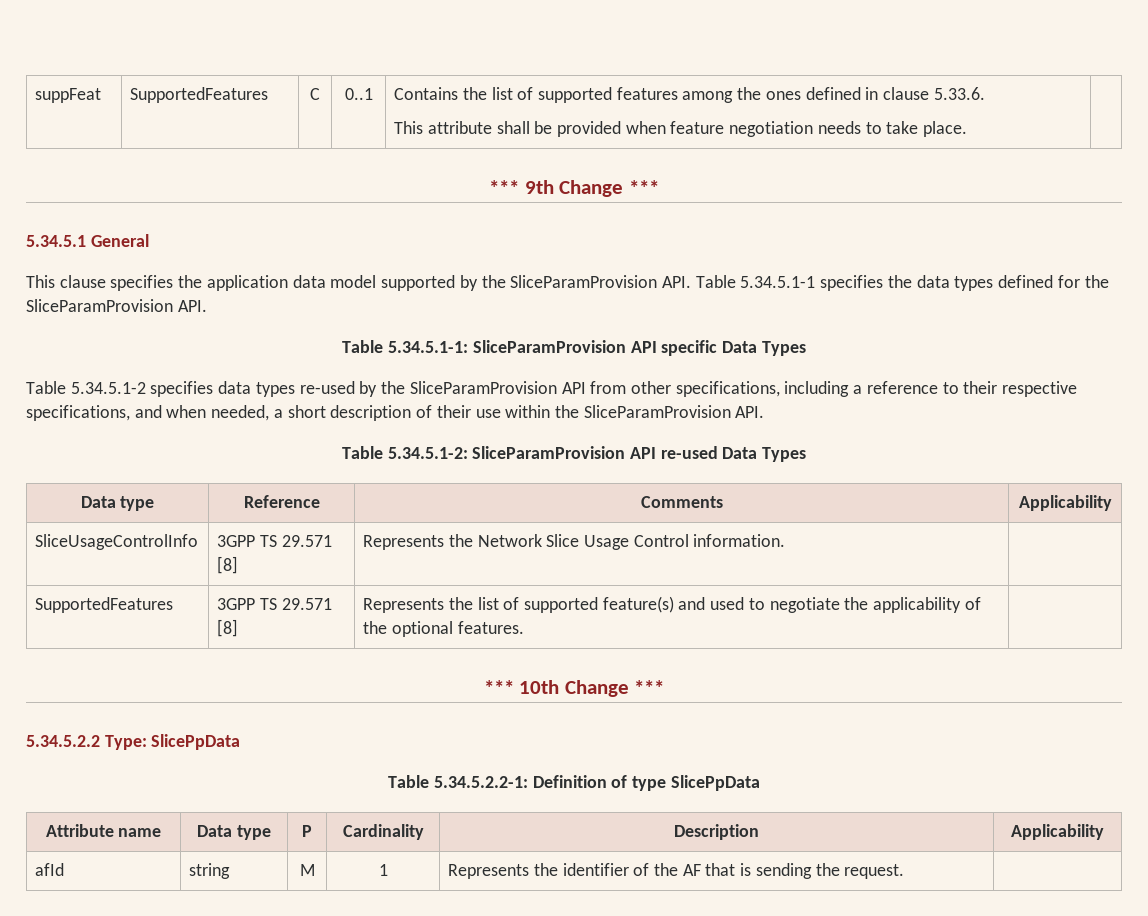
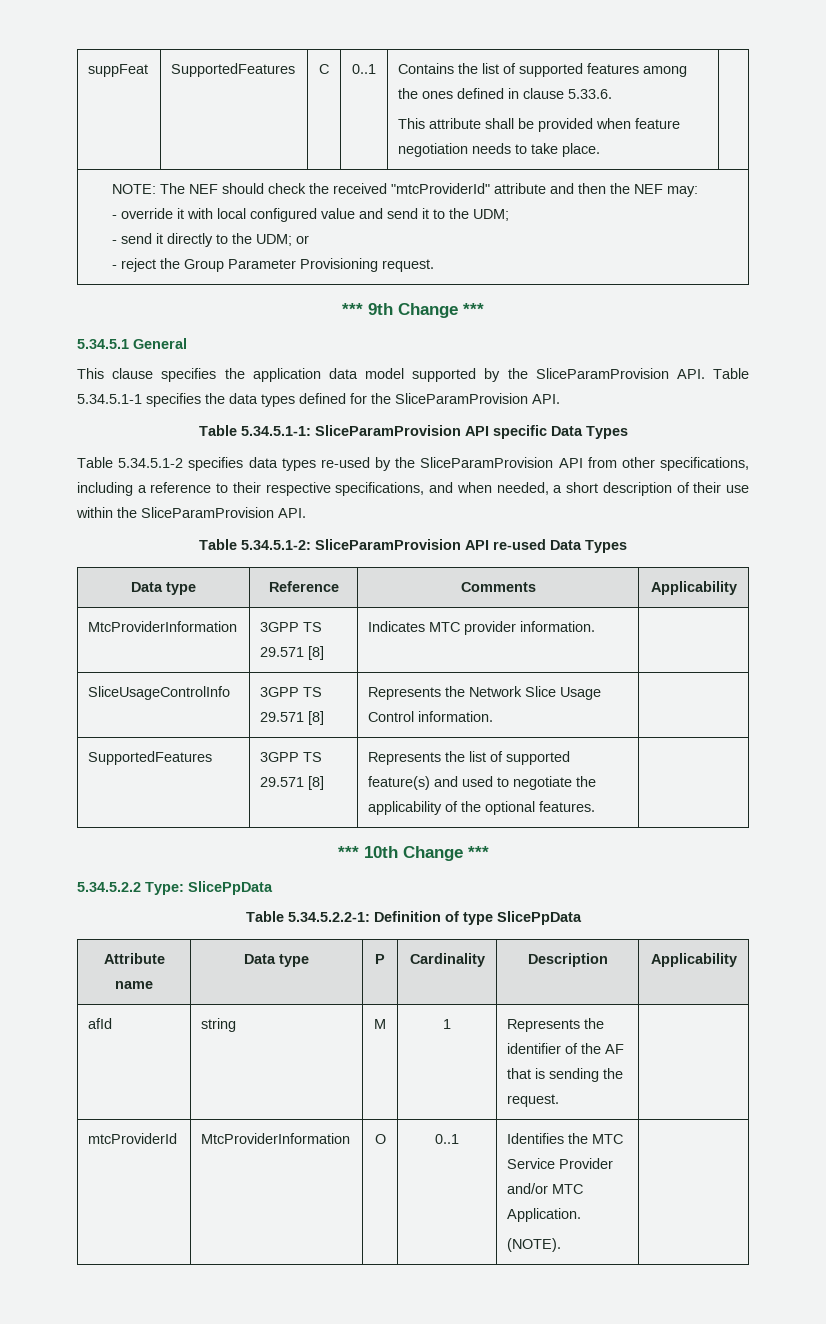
(968, 129) none -> [112,183,699,197] [112,208,510,222] [112,233,310,247] [112,258,435,272] // NOTE: The NEF should check the received "mtcProviderId" attribute and then the NEF may: // - override it with local configured value and send it to the UDM; // - send it directly to the UDM; or // - reject the Group Parameter Provisioning request.
(1112, 503) none -> [88,621,238,632] [260,622,323,632] [260,646,325,660] [368,621,596,635] // MtcProviderInformation | 3GPP TS 29.571 [8] | Indicates MTC provider information. |
(905, 871) none -> [88,1133,178,1144] [201,1133,351,1144] [374,1134,386,1144] [435,1134,459,1144] [507,1133,624,1144] [507,1158,614,1169] [507,1183,584,1194] [507,1208,582,1222] [507,1238,562,1252] // mtcProviderId | MtcProviderInformation | O | 0..1 | Identifies the MTC Service Provider and/or MTC Application. // (NOTE). |

